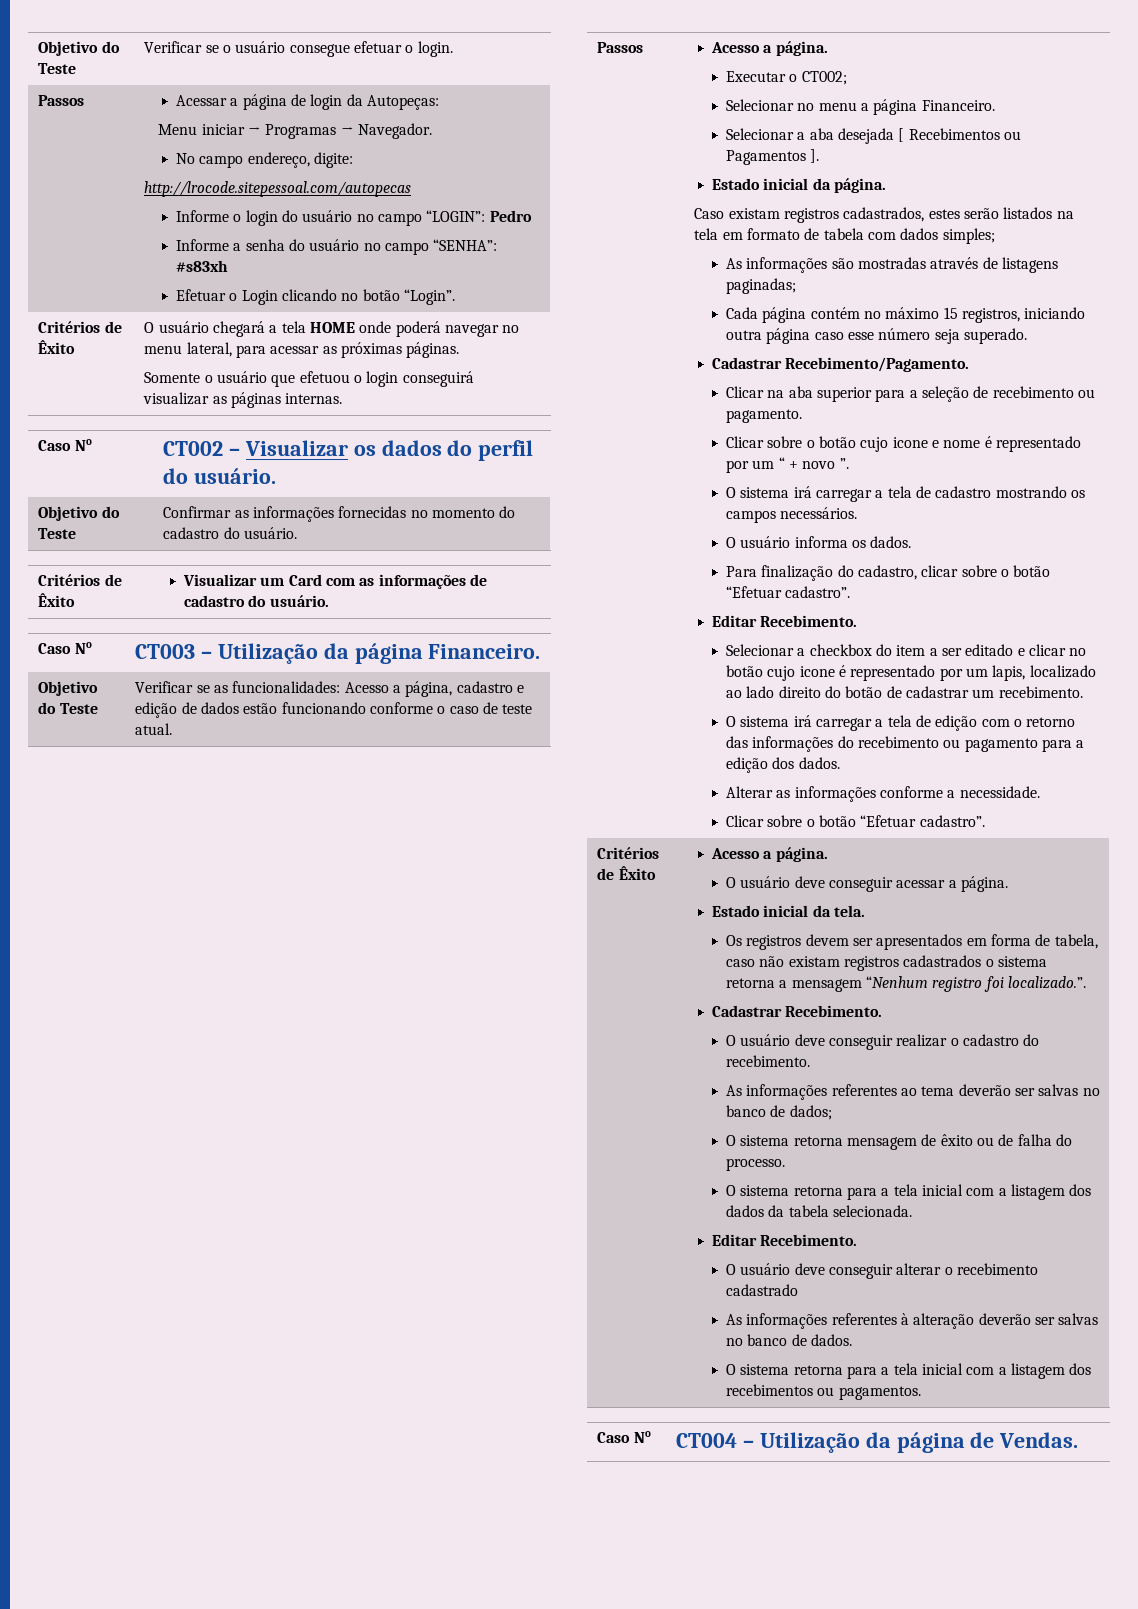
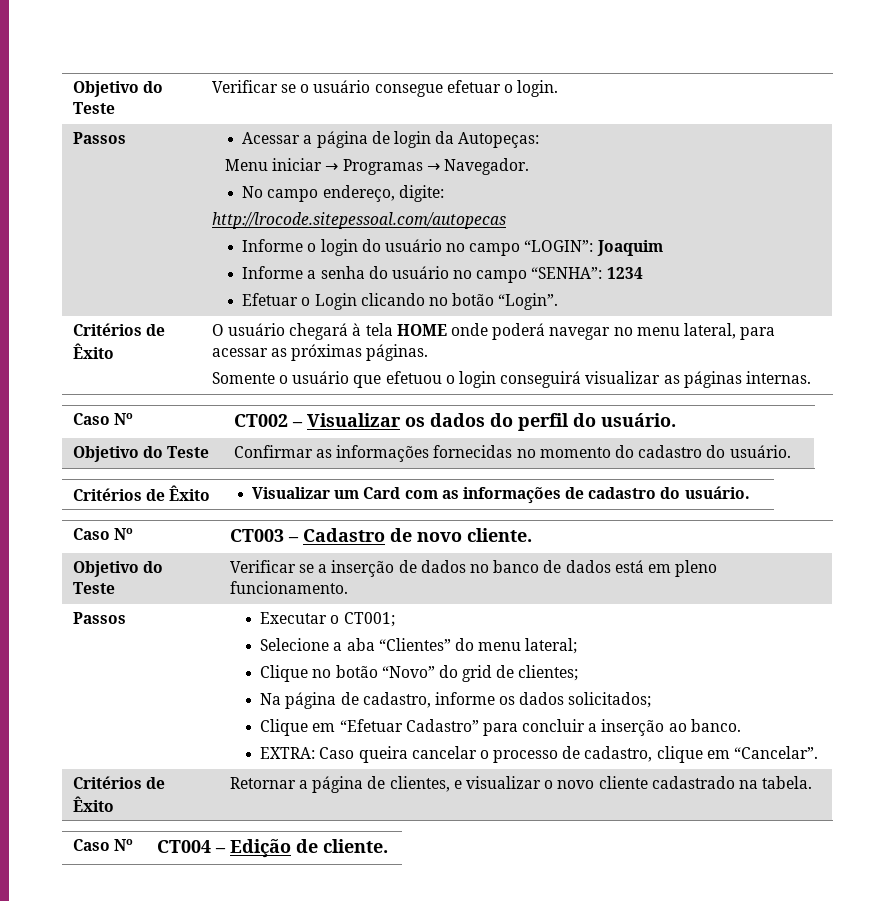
[489,210,532,222] Pedro -> [596,240,663,256] Joaquim
[175,260,228,272] #s83xh -> [606,267,643,279] 1234
[269,325,278,333] a -> [352,323,362,336] à
[218,643,541,664] [38,681,99,696] [38,702,98,714] [135,681,524,697] [135,702,533,718] [135,723,173,735] [597,42,644,53] [710,41,828,56] [725,71,847,85] [725,99,995,115] [725,128,1021,144] [725,149,820,165] [711,178,886,193] [694,207,1074,223] [694,228,995,244] [725,257,1058,273] [725,278,796,294] [725,307,1086,323] [725,328,1027,344] [711,357,970,372] [725,386,1095,402] [725,409,802,423] [725,436,1081,452] [725,457,849,473] [725,486,1085,502] [725,507,858,523] [725,536,912,548] [725,565,1051,581] [725,586,851,598] [711,615,858,627] [725,644,1087,656] [725,665,1096,681] [725,686,1083,698] [725,715,1076,731] [725,736,1085,752] [725,757,840,773] [725,786,1040,802] [725,815,985,827] [597,847,660,859] [597,866,656,880] [710,847,828,862] [725,876,1008,892] [711,905,865,917] [725,934,1098,950] [725,955,1047,971] [725,976,1086,992] [711,1005,883,1017] [725,1034,1040,1050] [725,1055,810,1067] [725,1084,1100,1100] [725,1105,832,1120] [725,1134,1072,1150] [725,1158,785,1171] [725,1184,1092,1200] [725,1205,912,1217] [711,1234,858,1246] [725,1263,1038,1279] [725,1284,798,1296] [725,1313,1099,1329] [725,1334,852,1346] [725,1363,1092,1379] [725,1384,921,1400] Utilização da página Financeiro. // Objetivo do Teste | Verificar se as funcionalidades: Acesso a página, cadastro e edição de dados estão funcionando conforme o caso de teste atual. // Passos | Acesso a página. // Executar o CT002; // Selecionar no menu a página Financeiro. // Selecionar a aba desejada [ Recebimentos ou Pagamentos ]. // Estado inicial da página. // Caso existam registros cadastrados, estes serão listados na tela em formato de tabela com dados simples; // As informações são mostradas através de listagens paginadas; // Cada página contém no máximo 15 registros, iniciando outra página caso esse número seja superado. // Cadastrar Recebimento/Pagamento. // Clicar na aba superior para a seleção de recebimento ou pagamento. // Clicar sobre o botão cujo icone e nome é representado por um “ + novo ”. // O sistema irá carregar a tela de cadastro mostrando os campos necessários. // O usuário informa os dados. // Para finalização do cadastro, clicar sobre o botão “Efetuar cadastro”. // Editar Recebimento. // Selecionar a checkbox do item a ser editado e clicar no botão cujo icone é representado por um lapis, localizado ao lado direito do botão de cadastrar um recebimento. // O sistema irá carregar a tela de edição com o retorno das informações do recebimento ou pagamento para a edição dos dados. // Alterar as informações conforme a necessidade. // Clicar sobre o botão “Efetuar cadastro”. // Critérios de Êxito | Acesso a página. // O usuário deve conseguir acessar a página. // Estado inicial da tela. // Os registros devem ser apresentados em forma de tabela, caso não existam registros cadastrados o sistema retorna a mensagem “Nenhum registro foi localizado.”. // Cadastrar Recebimento. // O usuário deve conseguir realizar o cadastro do recebimento. // As informações referentes ao tema deverão ser salvas no banco de dados; // O sistema retorna mensagem de êxito ou de falha do processo. // O sistema retorna para a tela inicial com a listagem dos dados da tabela selecionada. // Editar Recebimento. // O usuário deve conseguir alterar o recebimento cadastrado // As informações referentes à alteração deverão ser salvas no banco de dados. // O sistema retorna para a tela inicial com a listagem dos recebimentos ou pagamentos. -> [302,528,532,542] [72,561,164,577] [72,582,115,594] [229,560,718,577] [229,581,348,594] [72,612,126,624] [260,612,395,627] [260,638,578,654] [260,665,579,682] [260,692,652,709] [260,719,741,736] [260,746,818,763] [72,776,166,789] [72,796,114,812] [229,776,813,793] Cadastro de novo cliente. // Objetivo do Teste | Verificar se a inserção de dados no banco de dados está em pleno funcionamento. // Passos | Executar o CT001; // Selecione a aba “Clientes” do menu lateral; // Clique no botão “Novo” do grid de clientes; // Na página de cadastro, informe os dados solicitados; // Clique em “Efetuar Cadastro” para concluir a inserção ao banco. // EXTRA: Caso queira cancelar o processo de cadastro, clique em “Cancelar”. // Critérios de Êxito | Retornar a página de clientes, e visualizar o novo cliente cadastrado na tabela.
[760,1432,1079,1453] Utilização da página de Vendas. -> [229,839,388,858] Edição de cliente.

